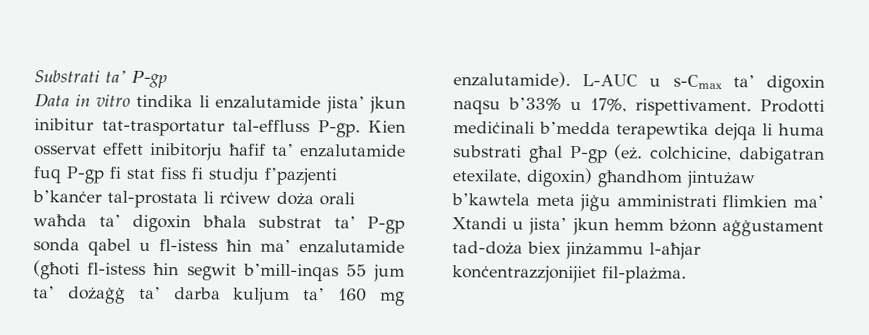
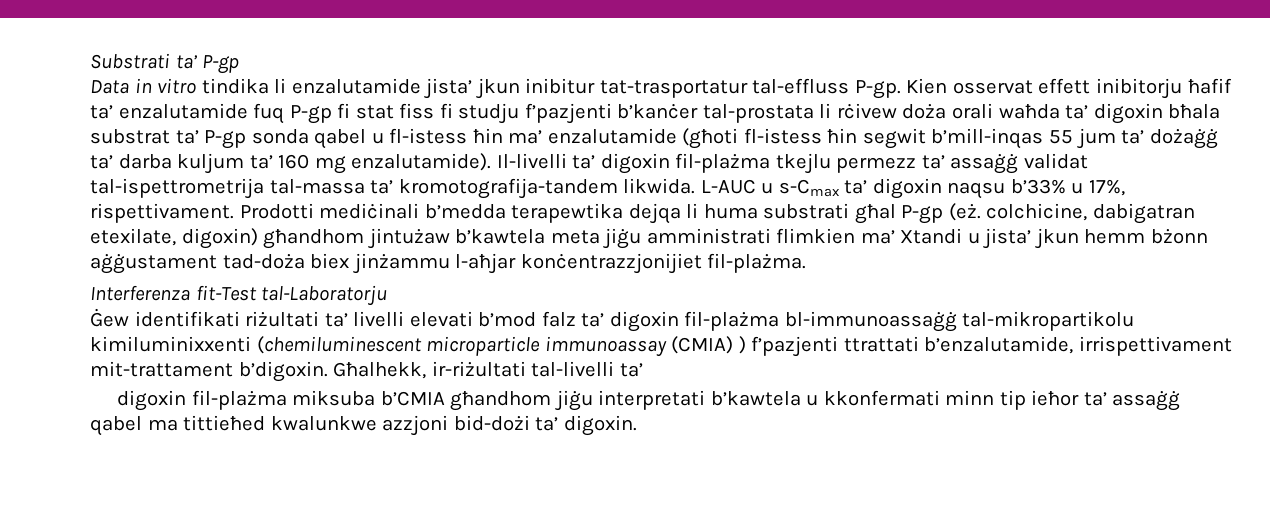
(571, 79) none -> [496,153,1089,174] [90,178,696,199] Il-livelli ta’ digoxin fil-plażma tkejlu permezz ta’ assaġġ validat tal-ispettrometrija tal-massa ta’ kromotografija-tandem likwida.
(687, 275) none -> [90,285,388,306] [90,308,1135,332] [90,336,1232,357] [90,361,643,382] [116,390,1181,411] [90,415,637,436] // Interferenza fit-Test tal-Laboratorju // Ġew identifikati riżultati ta’ livelli elevati b’mod falz ta’ digoxin fil-plażma bl-immunoassaġġ tal-mikropartikolu kimiluminixxenti (chemiluminescent microparticle immunoassay (CMIA) ) f’pazjenti ttrattati b’enzalutamide, irrispettivament mit-trattament b’digoxin. Għalhekk, ir-riżultati tal-livelli ta’ // digoxin fil-plażma miksuba b’CMIA għandhom jiġu interpretati b’kawtela u kkonfermati minn tip ieħor ta’ assaġġ qabel ma tittieħed kwalunkwe azzjoni bid-dożi ta’ digoxin.

